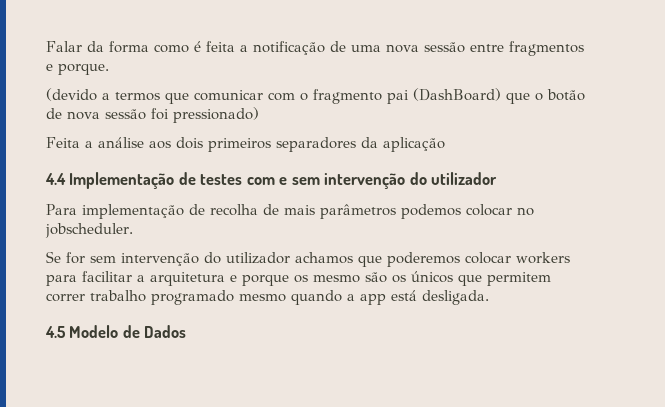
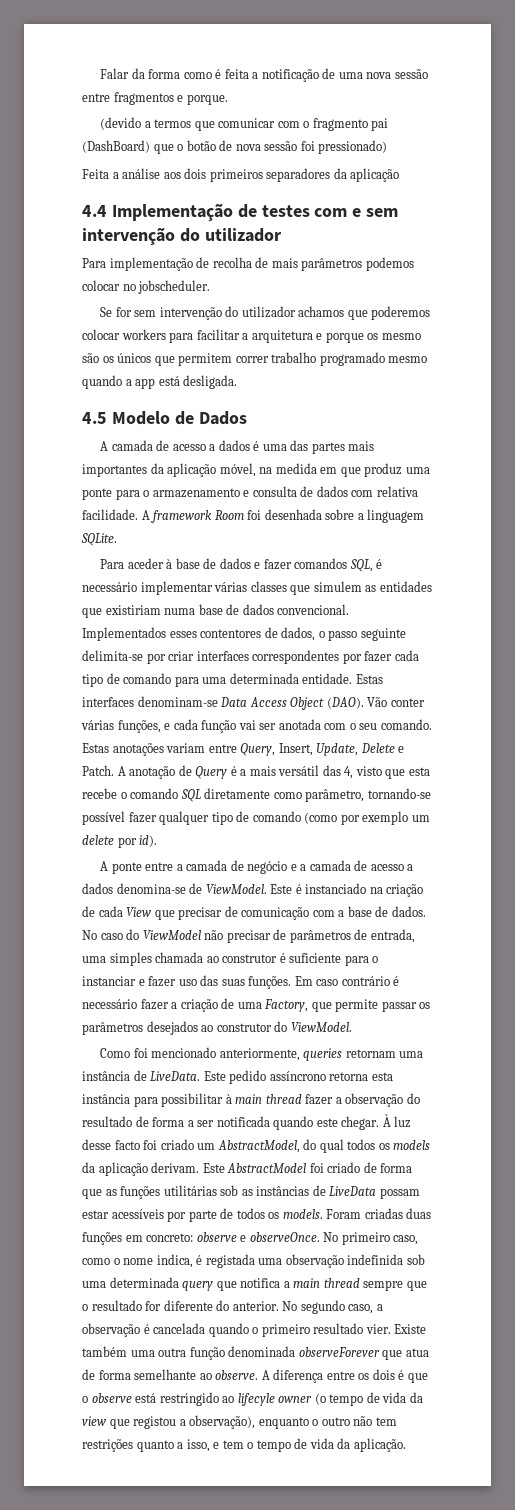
(187, 331) none -> [100,440,375,454] [82,463,430,477] [82,486,418,500] [82,509,425,523] [81,533,117,546] [100,558,383,572] [82,581,432,595] [82,604,350,618] [82,627,406,641] [82,650,419,664] [82,673,383,687] [82,696,425,710] [81,719,432,733] [82,743,405,756] [82,765,430,779] [82,788,431,802] [82,811,430,825] [82,835,158,848] [100,860,414,874] [82,883,424,897] [82,906,426,920] [82,929,415,943] [82,952,379,966] [82,975,400,989] [82,998,431,1012] [82,1021,352,1035] [100,1047,424,1061] [82,1070,393,1084] [82,1093,420,1107] [82,1114,412,1130] [82,1139,431,1153] [82,1162,413,1176] [82,1185,420,1199] [82,1208,432,1222] [82,1232,419,1245] [82,1254,425,1268] [82,1277,427,1291] [82,1300,383,1314] [82,1323,427,1337] [82,1346,429,1360] [82,1369,428,1383] [82,1392,423,1406] [82,1415,397,1429] [82,1438,406,1452] // A camada de acesso a dados é uma das partes mais importantes da aplicação móvel, na medida em que produz uma ponte para o armazenamento e consulta de dados com relativa facilidade. A framework Room foi desenhada sobre a linguagem SQLite. // Para aceder à base de dados e fazer comandos SQL, é necessário implementar várias classes que simulem as entidades que existiriam numa base de dados convencional. Implementados esses contentores de dados, o passo seguinte delimita-se por criar interfaces correspondentes por fazer cada tipo de comando para uma determinada entidade. Estas interfaces denominam-se Data Access Object (DAO). Vão conter várias funções, e cada função vai ser anotada com o seu comando. Estas anotações variam entre Query, Insert, Update, Delete e Patch. A anotação de Query é a mais versátil das 4, visto que esta recebe o comando SQL diretamente como parâmetro, tornando-se possível fazer qualquer tipo de comando (como por exemplo um delete por id). // A ponte entre a camada de negócio e a camada de acesso a dados denomina-se de ViewModel. Este é instanciado na criação de cada View que precisar de comunicação com a base de dados. No caso do ViewModel não precisar de parâmetros de entrada, uma simples chamada ao construtor é suficiente para o instanciar e fazer uso das suas funções. Em caso contrário é necessário fazer a criação de uma Factory, que permite passar os parâmetros desejados ao construtor do ViewModel. // Como foi mencionado anteriormente, queries retornam uma instância de LiveData. Este pedido assíncrono retorna esta instância para possibilitar à main thread fazer a observação do resultado de forma a ser notificada quando este chegar. À luz desse facto foi criado um AbstractModel, do qual todos os models da aplicação derivam. Este AbstractModel foi criado de forma que as funções utilitárias sob as instâncias de LiveData possam estar acessíveis por parte de todos os models. Foram criadas duas funções em concreto: observe e observeOnce. No primeiro caso, como o nome indica, é registada uma observação indefinida sob uma determinada query que notifica a main thread sempre que o resultado for diferente do anterior. No segundo caso, a observação é cancelada quando o primeiro resultado vier. Existe também uma outra função denominada observeForever que atua de forma semelhante ao observe. A diferença entre os dois é que o observe está restringido ao lifecyle owner (o tempo de vida da view que registou a observação), enquanto o outro não tem restrições quanto a isso, e tem o tempo de vida da aplicação.

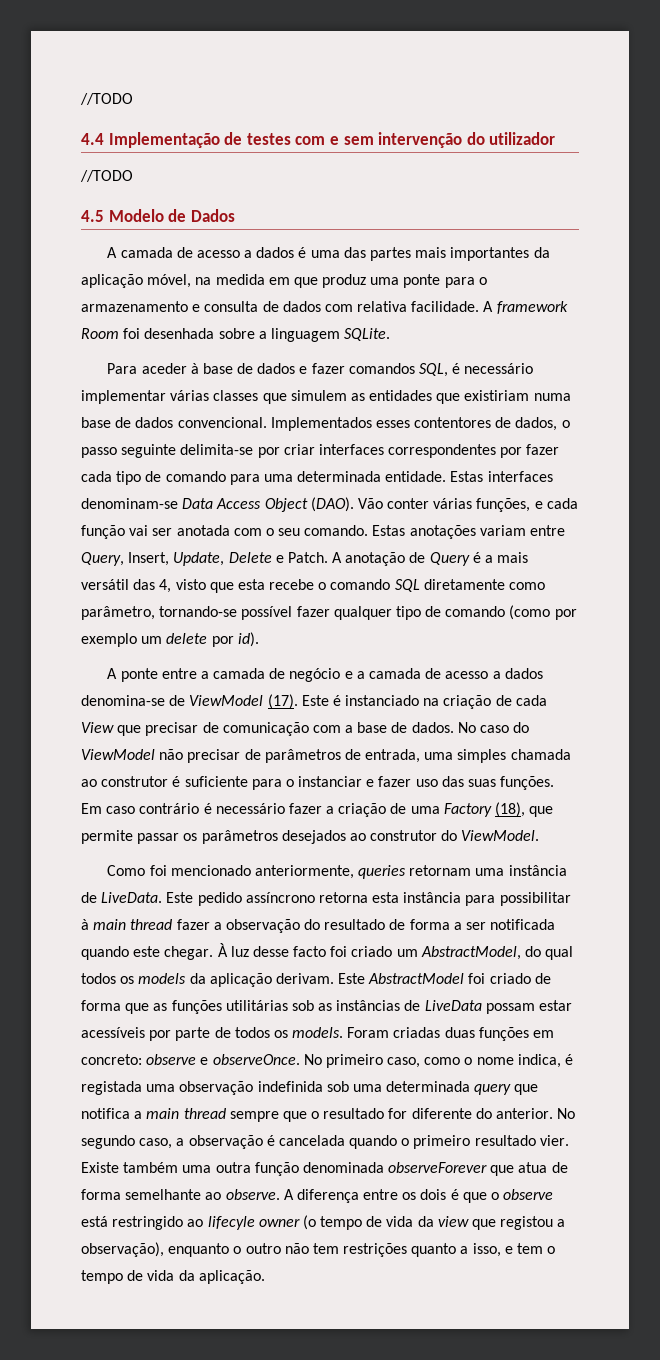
[100,68,428,82] [82,92,228,105] [100,117,389,131] [82,140,388,154] [82,168,400,182] Falar da forma como é feita a notificação de uma nova sessão entre fragmentos e porque. // (devido a termos que comunicar com o fragmento pai (DashBoard) que o botão de nova sessão foi pressionado) // Feita a análise aos dois primeiros separadores da aplicação -> [80,93,133,105] //TODO
[82,257,414,271] [82,280,211,294] [100,306,431,320] [82,329,421,343] [82,352,428,366] [82,375,238,389] Para implementação de recolha de mais parâmetros podemos colocar no jobscheduler. // Se for sem intervenção do utilizador achamos que poderemos colocar workers para facilitar a arquitetura e porque os mesmo são os únicos que permitem correr trabalho programado mesmo quando a app está desligada. -> [80,170,133,182] //TODO
[205,884,267,894] ViewModel. -> [189,694,298,709] ViewModel (17).
[264,999,309,1012] Factory, -> [443,802,526,817] Factory (18),

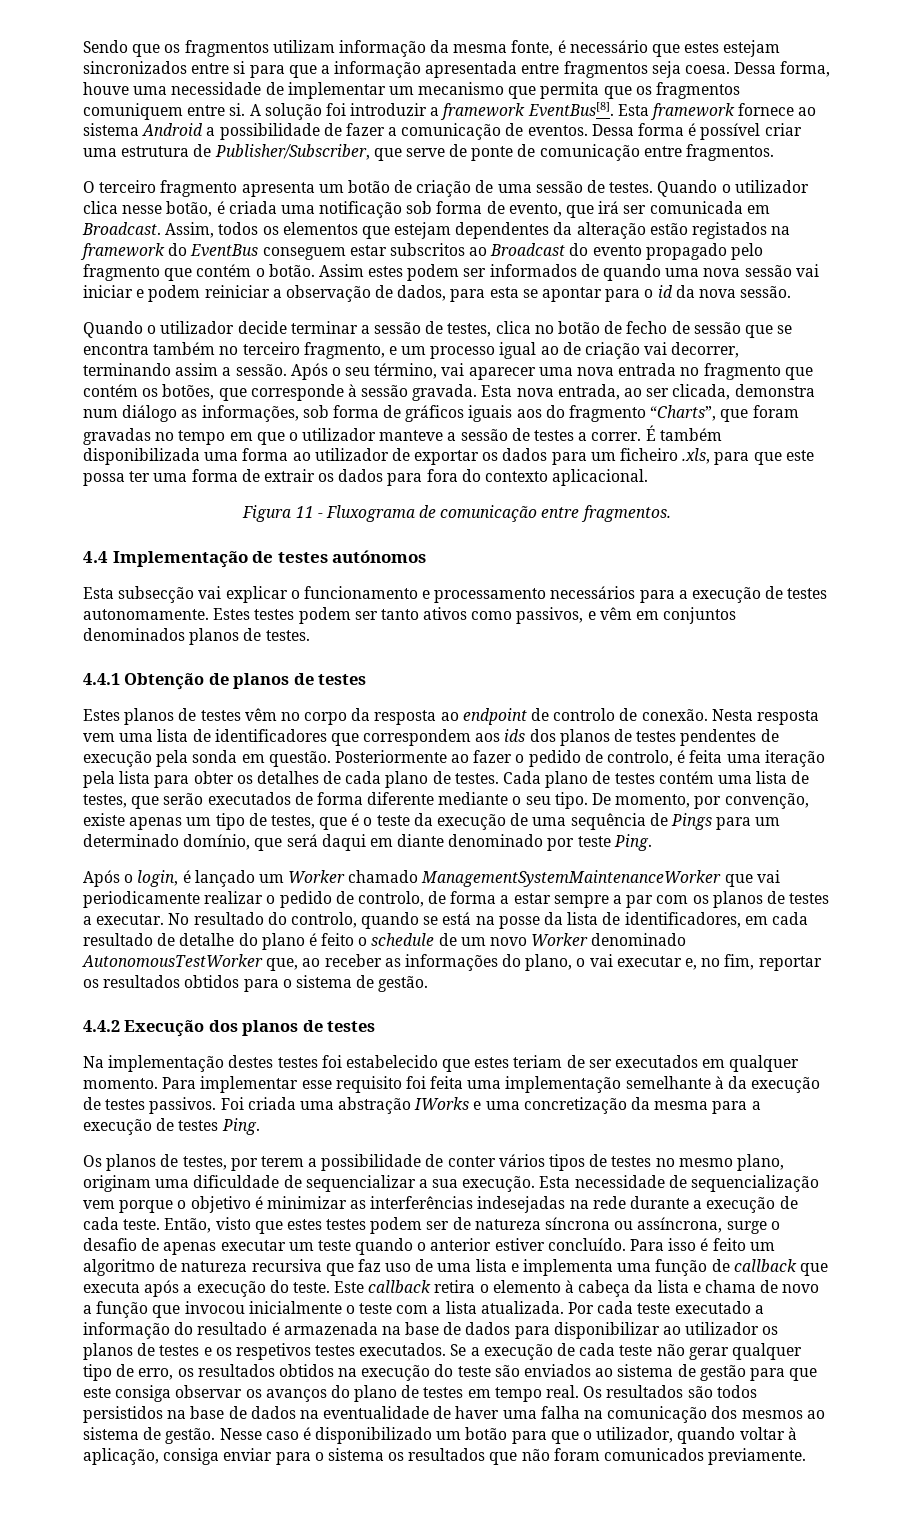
[80,93,133,105] [81,132,556,148] [80,170,133,182] [81,209,235,222] [107,247,550,261] [81,274,487,288] [81,301,568,314] [81,328,391,342] [107,363,534,377] [81,390,571,404] [81,417,570,431] [81,444,560,458] [81,471,553,485] [81,497,578,512] [81,525,566,539] [81,552,529,566] [81,579,546,593] [81,605,577,620] [81,632,259,647] [107,668,543,682] [81,694,547,709] [81,722,530,736] [81,749,571,763] [81,776,555,790] [81,802,554,817] [81,830,540,844] [107,865,567,879] [81,892,571,906] [81,919,556,933] [81,943,574,960] [81,973,551,987] [81,1000,573,1014] [81,1027,555,1041] [81,1054,574,1068] [81,1081,539,1095] [81,1108,576,1122] [81,1135,569,1149] [81,1162,568,1176] [81,1189,554,1203] [81,1215,566,1230] [81,1242,556,1257] [81,1270,265,1284] //TODO // 4.4 Implementação de testes com e sem intervenção do utilizador // //TODO // 4.5 Modelo de Dados // A camada de acesso a dados é uma das partes mais importantes da aplicação móvel, na medida em que produz uma ponte para o armazenamento e consulta de dados com relativa facilidade. A framework Room foi desenhada sobre a linguagem SQLite. // Para aceder à base de dados e fazer comandos SQL, é necessário implementar várias classes que simulem as entidades que existiriam numa base de dados convencional. Implementados esses contentores de dados, o passo seguinte delimita-se por criar interfaces correspondentes por fazer cada tipo de comando para uma determinada entidade. Estas interfaces denominam-se Data Access Object (DAO). Vão conter várias funções, e cada função vai ser anotada com o seu comando. Estas anotações variam entre Query, Insert, Update, Delete e Patch. A anotação de Query é a mais versátil das 4, visto que esta recebe o comando SQL diretamente como parâmetro, tornando-se possível fazer qualquer tipo de comando (como por exemplo um delete por id). // A ponte entre a camada de negócio e a camada de acesso a dados denomina-se de ViewModel (17). Este é instanciado na criação de cada View que precisar de comunicação com a base de dados. No caso do ViewModel não precisar de parâmetros de entrada, uma simples chamada ao construtor é suficiente para o instanciar e fazer uso das suas funções. Em caso contrário é necessário fazer a criação de uma Factory (18), que permite passar os parâmetros desejados ao construtor do ViewModel. // Como foi mencionado anteriormente, queries retornam uma instância de LiveData. Este pedido assíncrono retorna esta instância para possibilitar à main thread fazer a observação do resultado de forma a ser notificada quando este chegar. À luz desse facto foi criado um AbstractModel, do qual todos os models da aplicação derivam. Este AbstractModel foi criado de forma que as funções utilitárias sob as instâncias de LiveData possam estar acessíveis por parte de todos os models. Foram criadas duas funções em concreto: observe e observeOnce. No primeiro caso, como o nome indica, é registada uma observação indefinida sob uma determinada query que notifica a main thread sempre que o resultado for diferente do anterior. No segundo caso, a observação é cancelada quando o primeiro resultado vier. Existe também uma outra função denominada observeForever que atua de forma semelhante ao observe. A diferença entre os dois é que o observe está restringido ao lifecyle owner (o tempo de vida da view que registou a observação), enquanto o outro não tem restrições quanto a isso, e tem o tempo de vida da aplicação. -> [83,40,781,57] [83,61,831,78] [83,82,741,99] [83,102,817,120] [83,123,802,140] [83,144,775,161] [83,180,809,197] [83,201,770,218] [82,222,791,239] [80,243,764,260] [83,264,819,281] [83,285,792,302] [83,321,793,338] [83,342,740,359] [83,363,813,380] [83,384,815,401] [83,405,799,422] [83,425,722,445] [83,448,814,465] [83,469,649,486] [242,505,671,522] [83,550,427,568] [83,586,828,603] [83,607,737,624] [83,628,310,645] [83,673,367,690] [83,708,819,725] [83,729,779,746] [83,750,825,767] [83,771,810,788] [83,792,809,809] [83,813,781,830] [83,834,652,851] [83,870,780,887] [83,891,830,908] [83,912,808,929] [83,933,687,950] [82,954,822,971] [83,975,429,992] [83,1020,376,1037] [83,1055,800,1072] [83,1076,821,1093] [83,1097,761,1114] [83,1118,260,1135] [83,1154,784,1171] [83,1175,820,1192] [83,1196,798,1213] [83,1217,780,1234] [83,1238,775,1255] [83,1259,828,1276] [83,1280,820,1297] [83,1301,764,1318] [83,1322,779,1339] [83,1343,802,1360] [83,1364,818,1381] [83,1385,757,1402] [83,1406,825,1423] [83,1427,797,1444] [83,1448,807,1465] Sendo que os fragmentos utilizam informação da mesma fonte, é necessário que estes estejam sincronizados entre si para que a informação apresentada entre fragmentos seja coesa. Dessa forma, houve uma necessidade de implementar um mecanismo que permita que os fragmentos comuniquem entre si. A solução foi introduzir a framework EventBus[8]. Esta framework fornece ao sistema Android a possibilidade de fazer a comunicação de eventos. Dessa forma é possível criar uma estrutura de Publisher/Subscriber, que serve de ponte de comunicação entre fragmentos. // O terceiro fragmento apresenta um botão de criação de uma sessão de testes. Quando o utilizador clica nesse botão, é criada uma notificação sob forma de evento, que irá ser comunicada em Broadcast. Assim, todos os elementos que estejam dependentes da alteração estão registados na framework do EventBus conseguem estar subscritos ao Broadcast do evento propagado pelo fragmento que contém o botão. Assim estes podem ser informados de quando uma nova sessão vai iniciar e podem reiniciar a observação de dados, para esta se apontar para o id da nova sessão. // Quando o utilizador decide terminar a sessão de testes, clica no botão de fecho de sessão que se encontra também no terceiro fragmento, e um processo igual ao de criação vai decorrer, terminando assim a sessão. Após o seu término, vai aparecer uma nova entrada no fragmento que contém os botões, que corresponde à sessão gravada. Esta nova entrada, ao ser clicada, demonstra num diálogo as informações, sob forma de gráficos iguais aos do fragmento “Charts”, que foram gravadas no tempo em que o utilizador manteve a sessão de testes a correr. É também disponibilizada uma forma ao utilizador de exportar os dados para um ficheiro .xls, para que este possa ter uma forma de extrair os dados para fora do contexto aplicacional. // Figura 11 - Fluxograma de comunicação entre fragmentos. // 4.4 Implementação de testes autónomos // Esta subsecção vai explicar o funcionamento e processamento necessários para a execução de testes autonomamente. Estes testes podem ser tanto ativos como passivos, e vêm em conjuntos denominados planos de testes. // 4.4.1 Obtenção de planos de testes // Estes planos de testes vêm no corpo da resposta ao endpoint de controlo de conexão. Nesta resposta vem uma lista de identificadores que correspondem aos ids dos planos de testes pendentes de execução pela sonda em questão. Posteriormente ao fazer o pedido de controlo, é feita uma iteração pela lista para obter os detalhes de cada plano de testes. Cada plano de testes contém uma lista de testes, que serão executados de forma diferente mediante o seu tipo. De momento, por convenção, existe apenas um tipo de testes, que é o teste da execução de uma sequência de Pings para um determinado domínio, que será daqui em diante denominado por teste Ping. // Após o login, é lançado um Worker chamado ManagementSystemMaintenanceWorker que vai periodicamente realizar o pedido de controlo, de forma a estar sempre a par com os planos de testes a executar. No resultado do controlo, quando se está na posse da lista de identificadores, em cada resultado de detalhe do plano é feito o schedule de um novo Worker denominado AutonomousTestWorker que, ao receber as informações do plano, o vai executar e, no fim, reportar os resultados obtidos para o sistema de gestão. // 4.4.2 Execução dos planos de testes // Na implementação destes testes foi estabelecido que estes teriam de ser executados em qualquer momento. Para implementar esse requisito foi feita uma implementação semelhante à da execução de testes passivos. Foi criada uma abstração IWorks e uma concretização da mesma para a execução de testes Ping. // Os planos de testes, por terem a possibilidade de conter vários tipos de testes no mesmo plano, originam uma dificuldade de sequencializar a sua execução. Esta necessidade de sequencialização vem porque o objetivo é minimizar as interferências indesejadas na rede durante a execução de cada teste. Então, visto que estes testes podem ser de natureza síncrona ou assíncrona, surge o desafio de apenas executar um teste quando o anterior estiver concluído. Para isso é feito um algoritmo de natureza recursiva que faz uso de uma lista e implementa uma função de callback que executa após a execução do teste. Este callback retira o elemento à cabeça da lista e chama de novo a função que invocou inicialmente o teste com a lista atualizada. Por cada teste executado a informação do resultado é armazenada na base de dados para disponibilizar ao utilizador os planos de testes e os respetivos testes executados. Se a execução de cada teste não gerar qualquer tipo de erro, os resultados obtidos na execução do teste são enviados ao sistema de gestão para que este consiga observar os avanços do plano de testes em tempo real. Os resultados são todos persistidos na base de dados na eventualidade de haver uma falha na comunicação dos mesmos ao sistema de gestão. Nesse caso é disponibilizado um botão para que o utilizador, quando voltar à aplicação, consiga enviar para o sistema os resultados que não foram comunicados previamente.

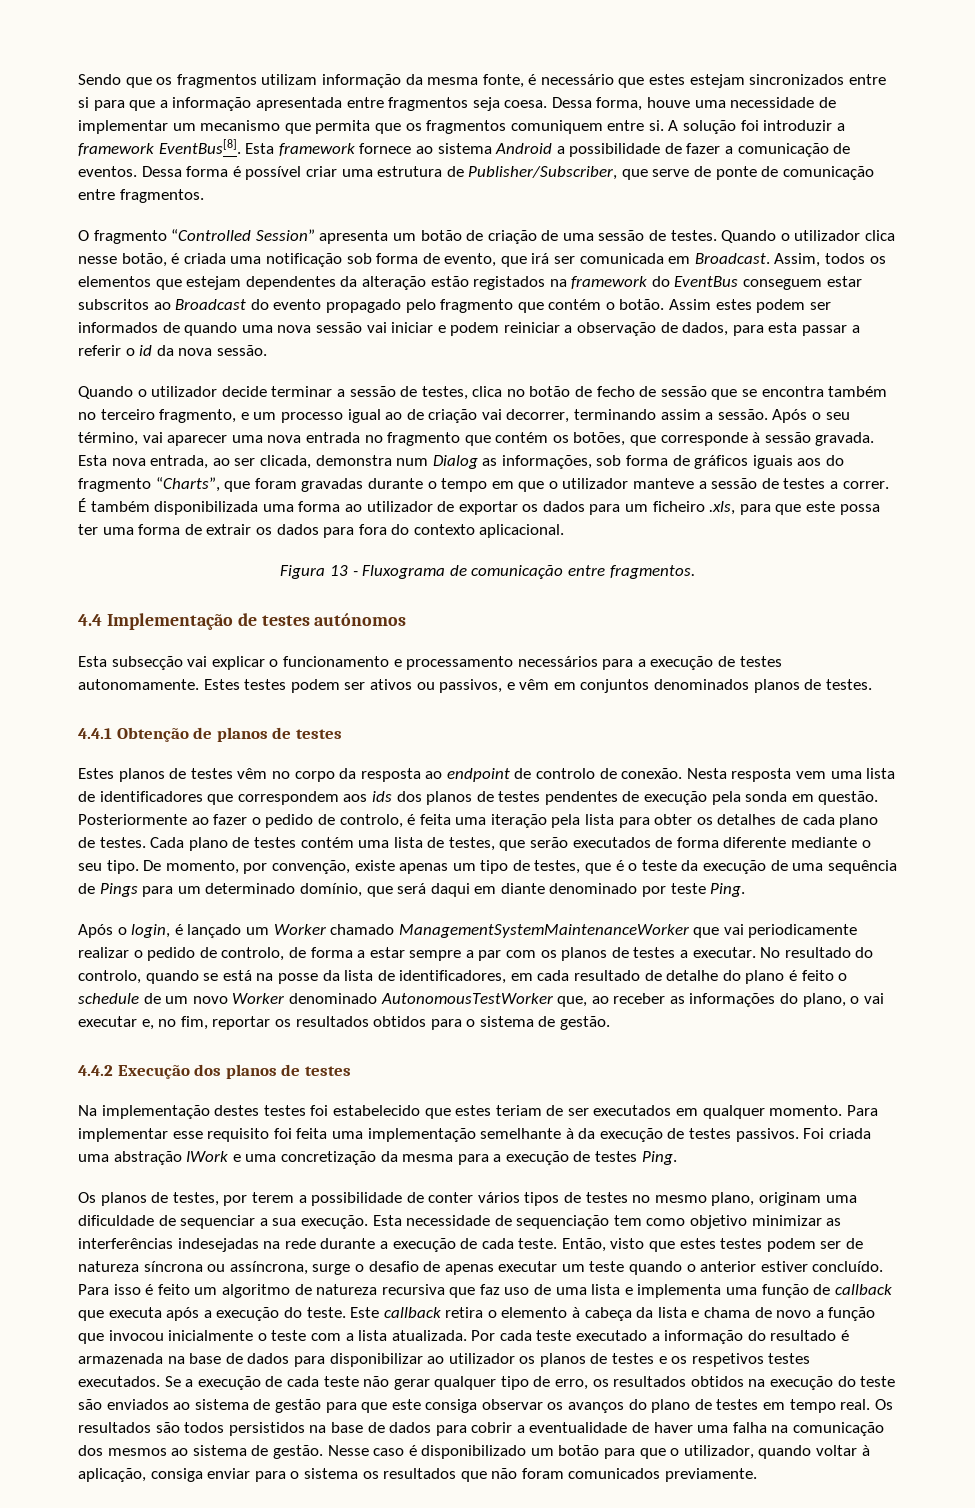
[99,180,238,197] terceiro fragmento -> [93,229,315,244] fragmento “Controlled Session”
[522,287,641,302] se apontar para -> [802,325,860,336] [78,345,121,356] passar a referir
[122,405,178,422] diálogo -> [432,455,478,469] Dialog
[155,432,175,441] no -> [367,478,437,489] durante o
[295,506,314,518] 11 -> [330,565,349,576] 13
[380,607,513,620] tanto ativos como -> [369,679,435,690] ativos ou
[414,1097,470,1110] IWorks -> [186,1151,229,1162] IWork
[305,1175,416,1192] sequencializar -> [180,1215,256,1229] sequenciar
[691,1175,820,1192] [83,1196,263,1213] sequencialização vem porque o objetivo é -> [516,1215,748,1229] sequenciação tem como objetivo
[299,1410,319,1419] na -> [435,1422,525,1436] para cobrir a

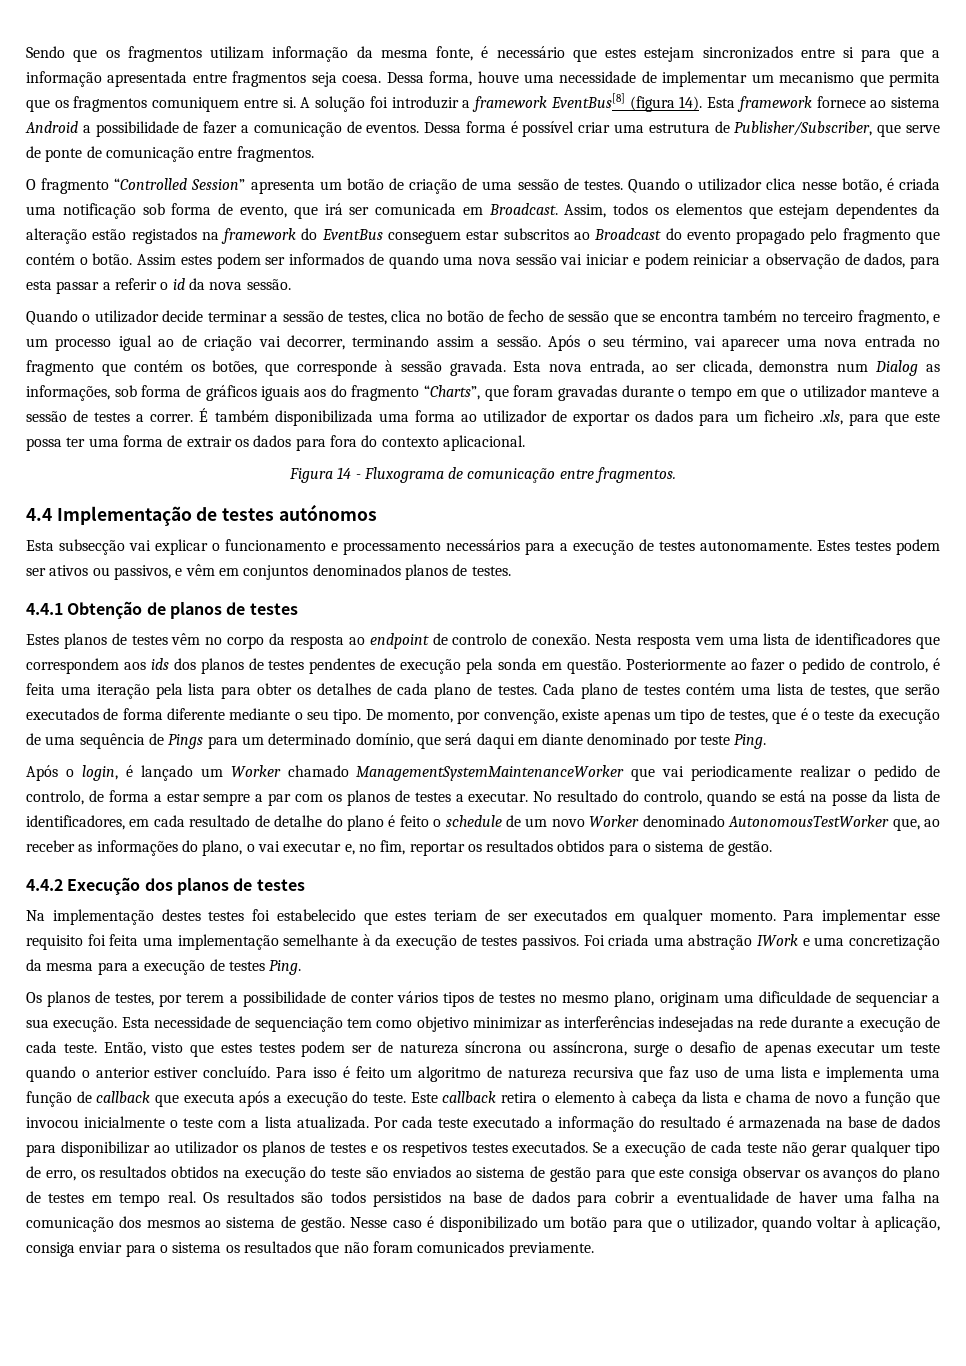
[158,139,241,154] EventBus[8]. -> [550,93,703,112] EventBus[8] (figura 14).
[330,565,349,576] 13 -> [337,467,352,479] 14

